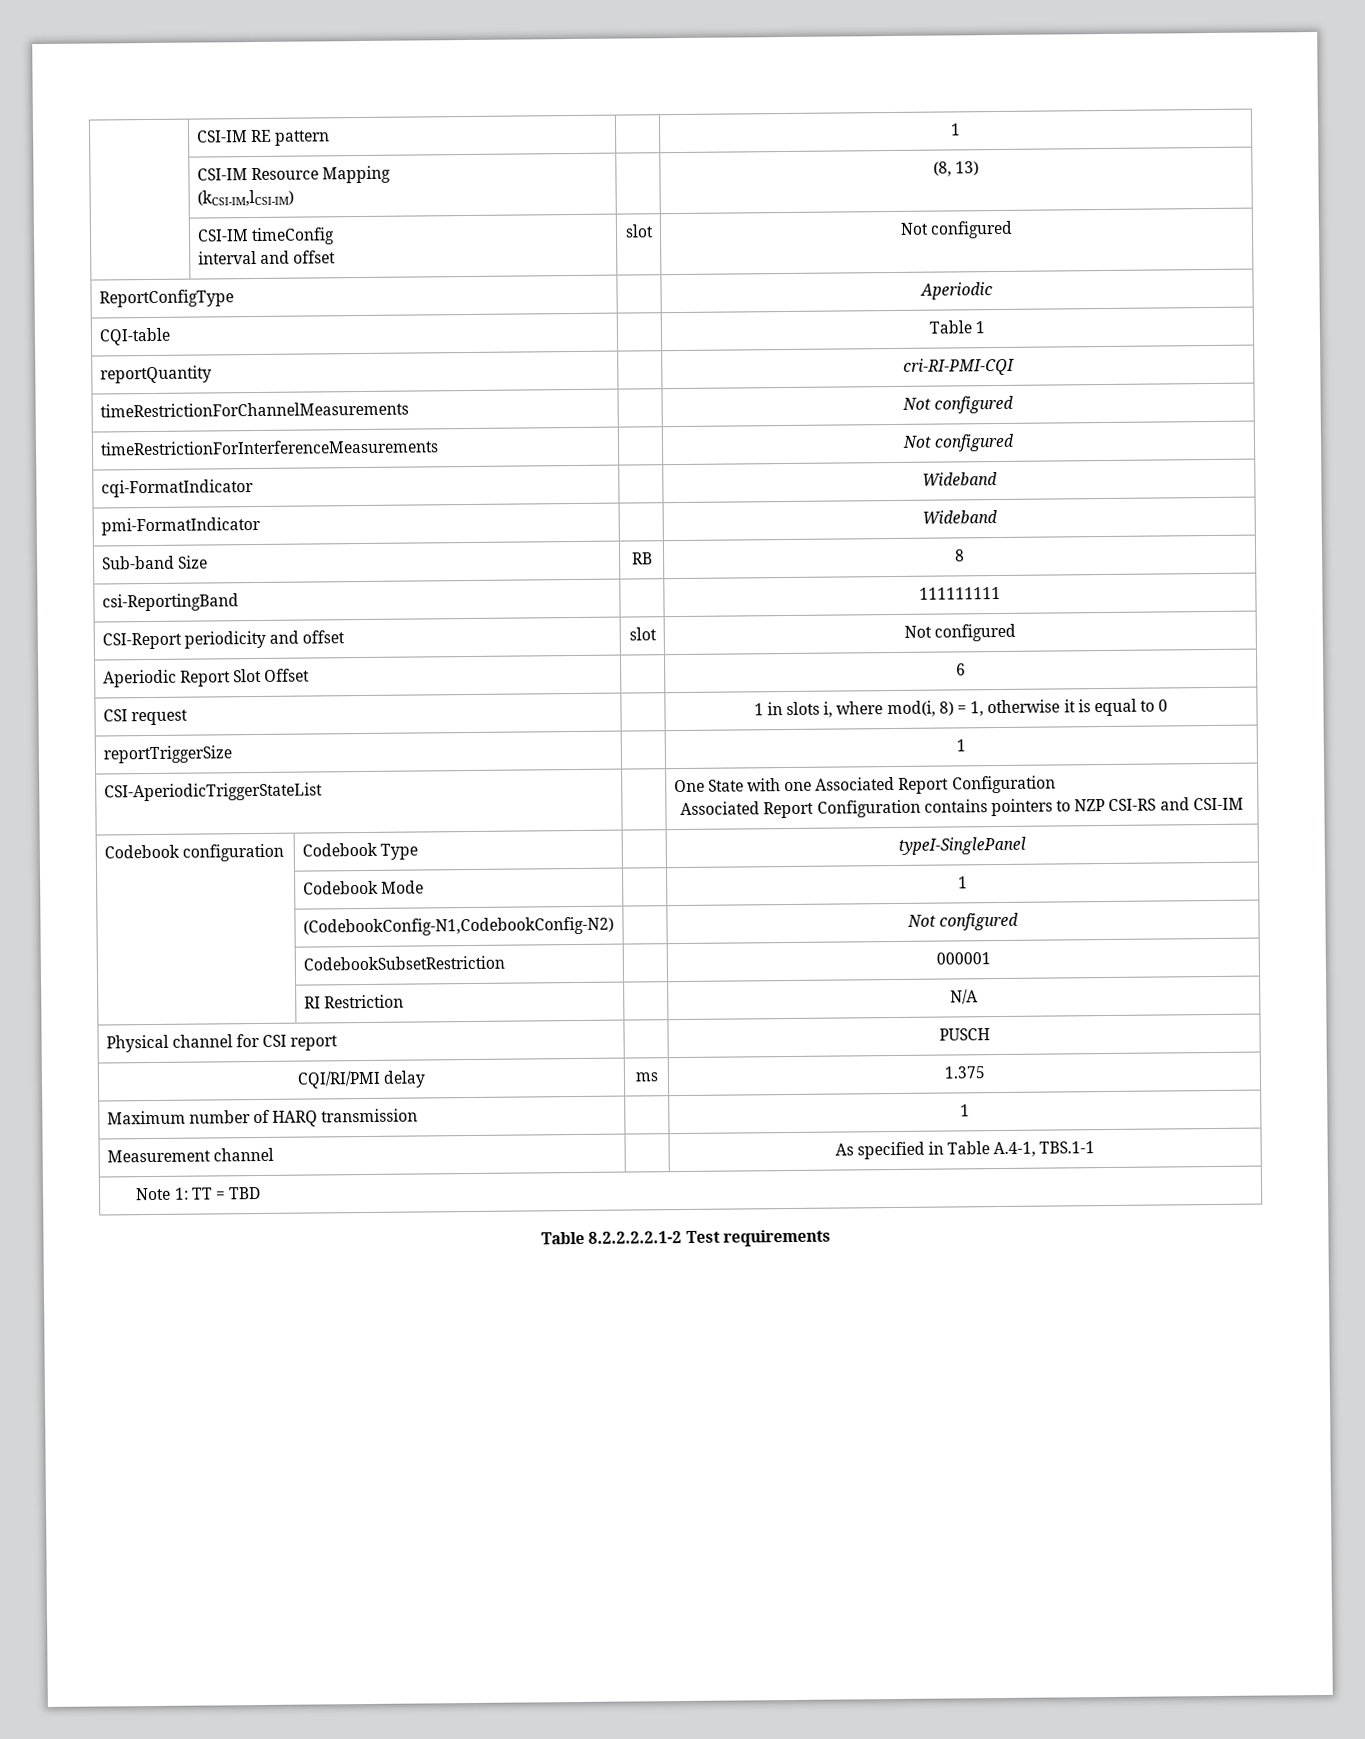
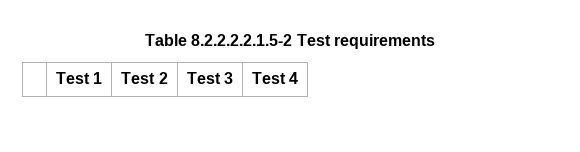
[196,129,330,146] [950,123,961,136] [196,165,391,184] [196,189,294,207] [932,161,980,177] [196,227,335,246] [197,250,336,265] [624,224,654,238] [899,220,1014,239] [98,289,234,308] [920,282,993,300] [98,327,171,346] [928,320,986,334] [99,365,212,384] [902,357,1015,376] [99,401,409,418] [901,395,1015,414] [99,439,439,456] [901,433,1016,452] [100,479,254,498] [921,472,998,486] [100,516,261,536] [921,510,998,524] [101,555,208,570] [631,552,653,565] [954,549,965,562] [101,593,239,612] [919,586,1001,600] [101,630,346,650] [628,627,657,641] [903,623,1017,642] [102,668,311,688] [956,663,966,676] [102,709,188,726] [753,698,1169,718] [102,745,232,764] [956,739,966,752] [103,782,323,802] [673,775,1056,794] [680,797,1244,819] [103,843,284,862] [301,842,418,860] [898,836,1026,855] [302,880,424,895] [958,876,968,889] [302,916,614,937] [906,912,1020,931] [302,955,505,971] [935,952,991,965] [303,994,404,1009] [950,989,978,1005] [105,1033,339,1053] [938,1028,990,1041] [296,1070,427,1089] [634,1072,658,1082] [943,1066,985,1079] [106,1108,419,1127] [960,1104,970,1117] [106,1147,274,1163] [834,1141,1096,1160] [135,1186,262,1201] [541,1229,831,1247] | CSI-IM RE pattern | | 1 // | CSI-IM Resource Mapping // (kCSI-IM,lCSI-IM) | | (8, 13) // | CSI-IM timeConfig // interval and offset | slot | Not configured // ReportConfigType | | Aperiodic // CQI-table | | Table 1 // reportQuantity | | cri-RI-PMI-CQI // timeRestrictionForChannelMeasurements | | Not configured // timeRestrictionForInterferenceMeasurements | | Not configured // cqi-FormatIndicator | | Wideband // pmi-FormatIndicator | | Wideband // Sub-band Size | RB | 8 // csi-ReportingBand | | 111111111 // CSI-Report periodicity and offset | slot | Not configured // Aperiodic Report Slot Offset | | 6 // CSI request | | 1 in slots i, where mod(i, 8) = 1, otherwise it is equal to 0 // reportTriggerSize | | 1 // CSI-AperiodicTriggerStateList | | One State with one Associated Report Configuration // Associated Report Configuration contains pointers to NZP CSI-RS and CSI-IM // Codebook configuration | Codebook Type | | typeI-SinglePanel // | Codebook Mode | | 1 // | (CodebookConfig-N1,CodebookConfig-N2) | | Not configured // | CodebookSubsetRestriction | | 000001 // | RI Restriction | | N/A // Physical channel for CSI report | | PUSCH // CQI/RI/PMI delay | ms | 1.375 // Maximum number of HARQ transmission | | 1 // Measurement channel | | As specified in Table A.4-1, TBS.1-1 // Note 1: TT = TBD // Table 8.2.2.2.2.1-2 Test requirements -> [145,34,435,49] [55,72,103,84] [121,72,168,84] [186,72,234,84] [251,72,299,84] Table 8.2.2.2.2.1.5-2 Test requirements // | Test 1 | Test 2 | Test 3 | Test 4

